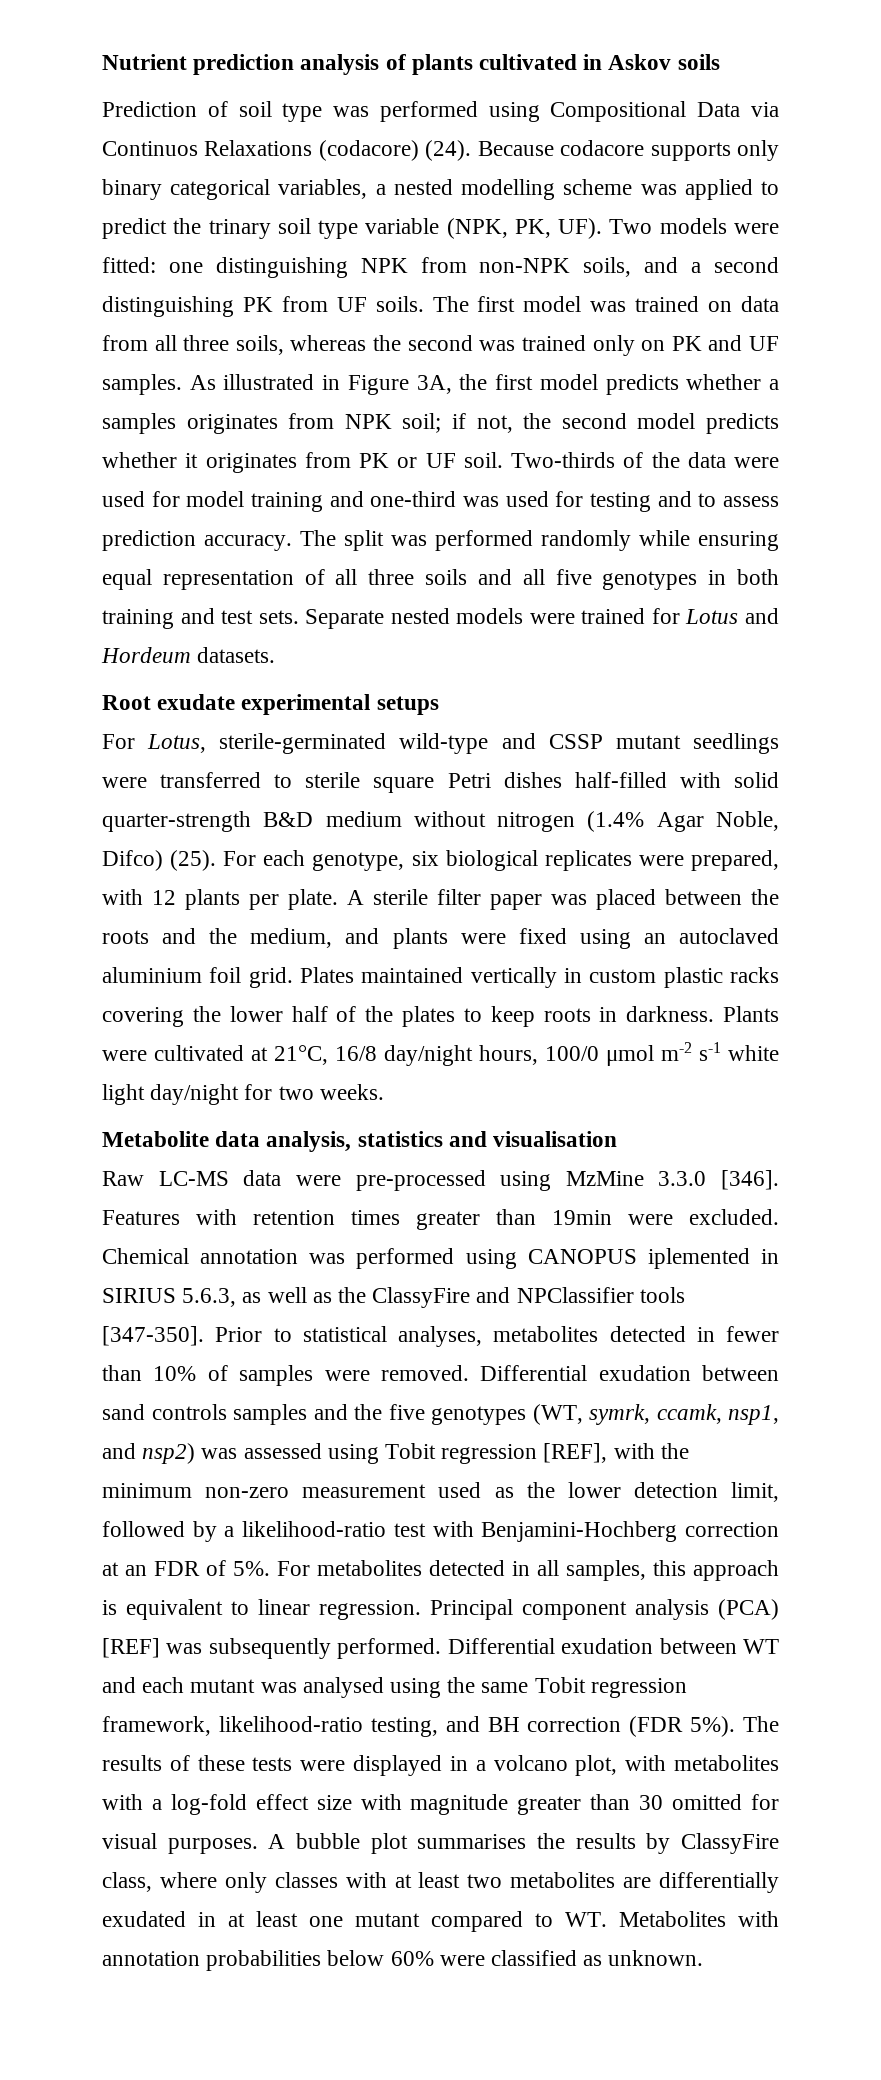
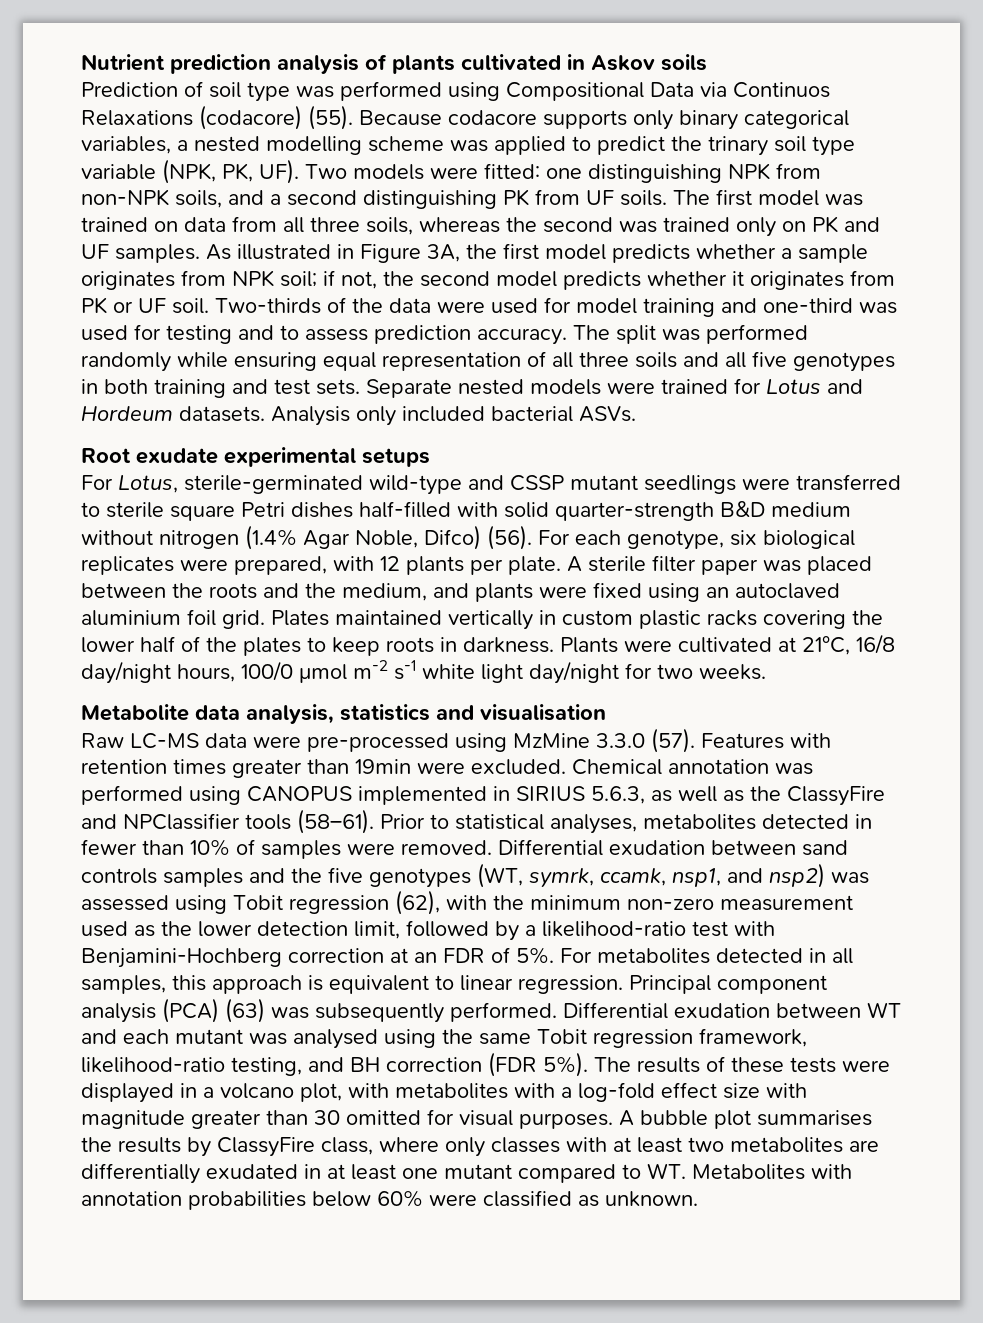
[425,140,472,161] (24). -> [308,105,353,130] (55).
[102,413,176,434] samples -> [798,244,868,263] sample
(276, 655) none -> [271,406,636,426] Analysis only included bacterial ASVs.
[170,850,217,871] (25). -> [487,525,532,550] (56).
[721,1170,779,1190] [346]. -> [651,728,695,753] (57).
[647,1248,750,1269] iplemented -> [358,786,487,805] implemented
[102,1326,204,1346] [347-350]. -> [297,809,374,834] (58–61).
[543,1443,608,1463] [REF], -> [395,890,440,915] (62),
[102,1638,160,1658] [REF] -> [225,998,265,1023] (63)

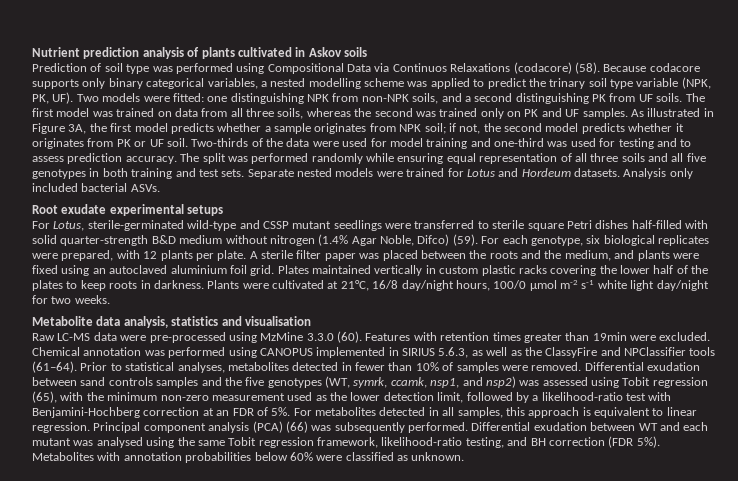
[308,105,353,130] (55). -> [574,62,600,74] (58).
[487,525,532,550] (56). -> [452,234,478,246] (59).
[651,728,695,753] (57). -> [337,331,362,343] (60).
[297,809,374,834] (58–61). -> [32,361,77,373] (61–64).
[395,890,440,915] (62), -> [32,391,57,403] (65),
[225,998,265,1023] (63) -> [285,421,308,433] (66)
[594,1056,890,1073] [81,1082,807,1103] [81,1109,872,1129] [81,1137,879,1157] [81,1163,686,1184] The results of these tests were displayed in a volcano plot, with metabolites with a log-fold effect size with magnitude greater than 30 omitted for visual purposes. A bubble plot summarises the results by ClassyFire class, where only classes with at least two metabolites are differentially exudated in at least one mutant compared to WT. -> (660, 442) none

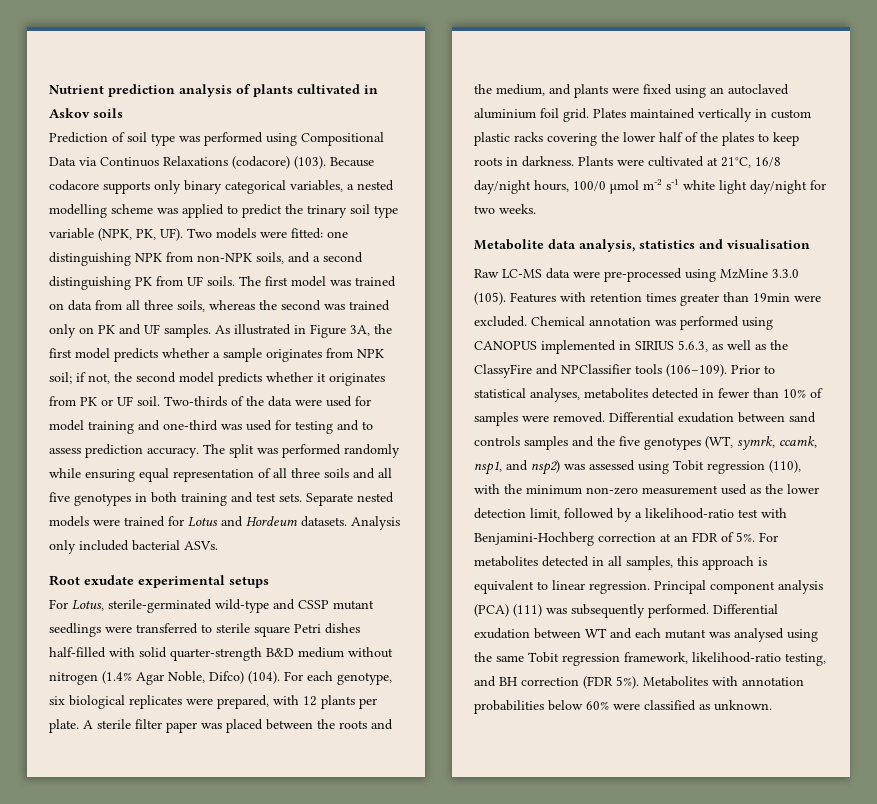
[574,62,600,74] (58). -> [294,156,326,169] (103).
[452,234,478,246] (59). -> [248,671,280,684] (104).
[337,331,362,343] (60). -> [474,292,506,305] (105).
[32,361,77,373] (61–64). -> [666,364,727,377] (106–109).
[32,391,57,403] (65), -> [769,460,801,473] (110),
[285,421,308,433] (66) -> [513,604,542,617] (111)

